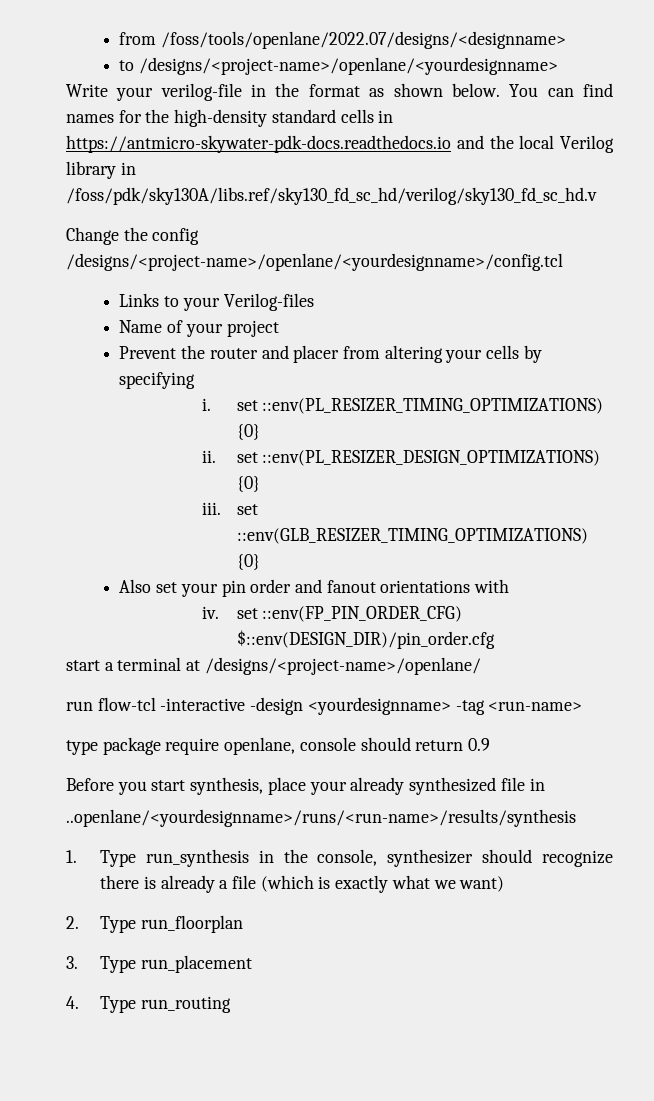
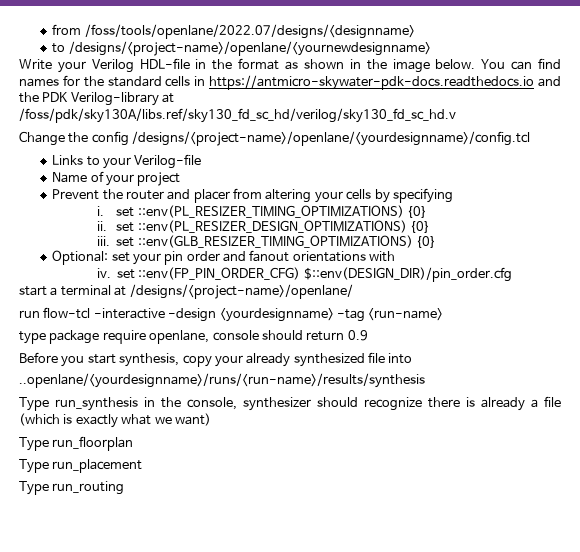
[139,57,559,75] /designs/<project-name>/openlane/<yourdesignname> -> [68,41,431,56] /designs/<project-name>/openlane/<yournewdesignname>
[160,83,242,101] verilog-file -> [91,58,190,73] Verilog HDL-file
(443, 90) none -> [349,59,430,73] in the image
[174,109,268,127] high-density -> (104, 81) none
[519,135,614,153] [66,161,136,179] local Verilog library in -> [42,92,175,106] PDK Verilog-library at
[223,293,314,311] Verilog-files -> [134,154,202,169] Verilog-file
[119,579,152,593] Also -> [52,250,109,265] Optional:
[267,777,306,795] place -> [182,355,212,367] copy
[529,778,545,791] in -> [388,353,413,364] into
[66,850,77,863] 1. -> (425, 380) none
[66,916,79,929] 2. -> (211, 419) none
[66,956,78,969] 3. -> (134, 443) none
[66,996,79,1009] 4. -> (143, 466) none

